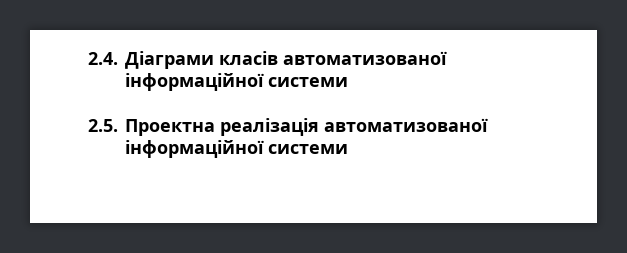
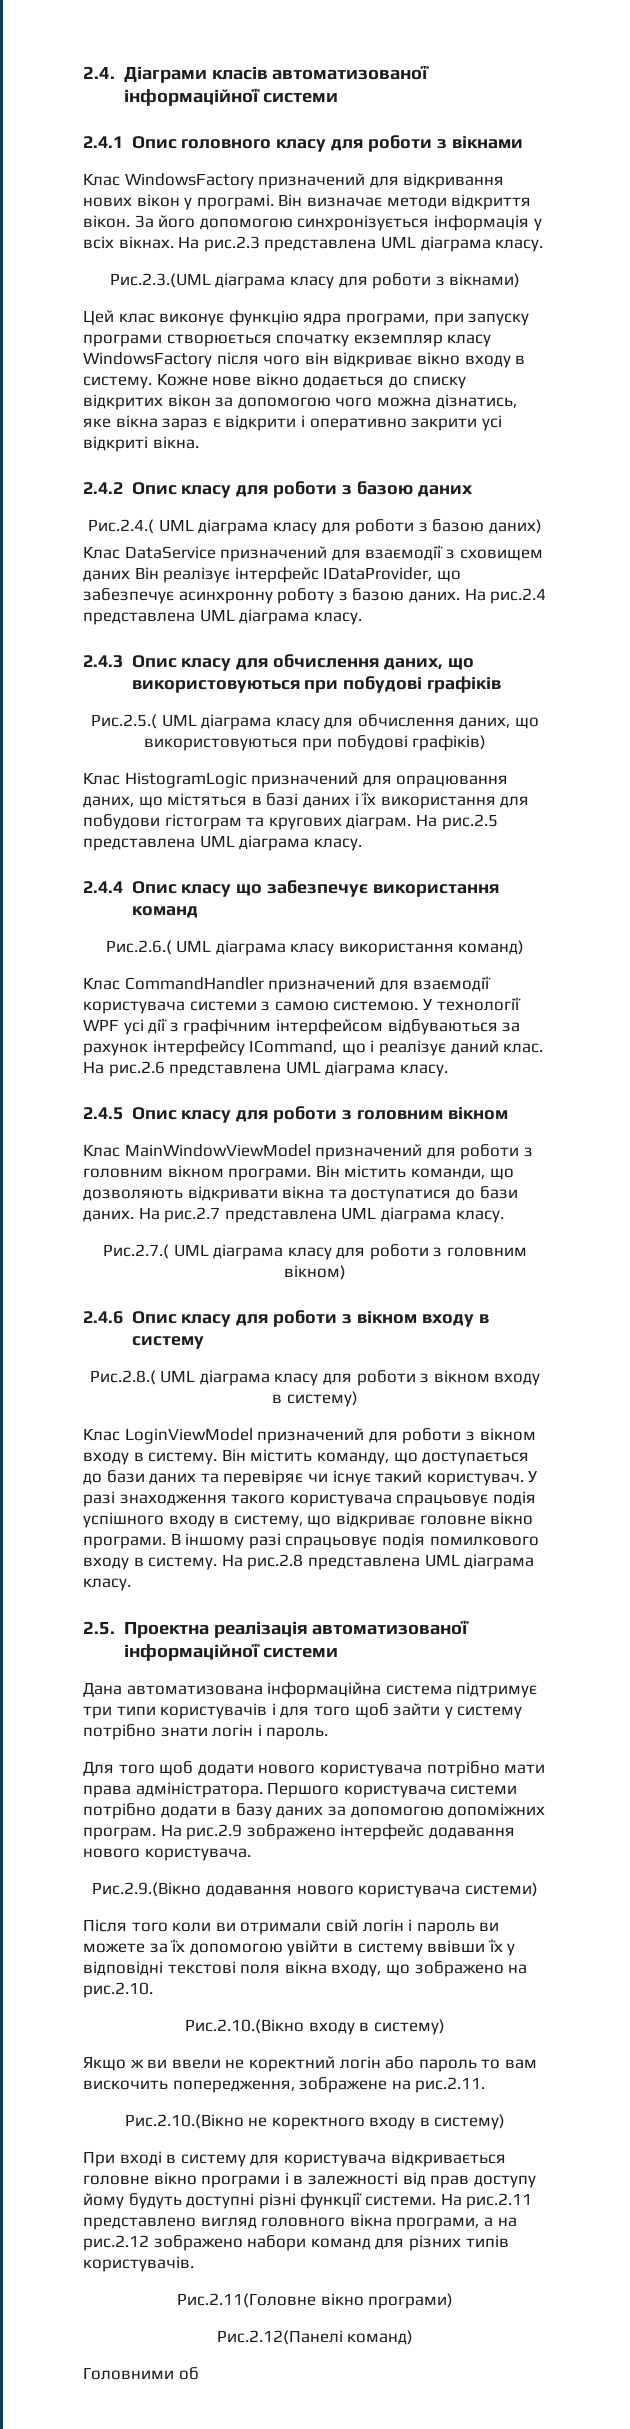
(349, 82) none -> [83,135,523,152] [83,173,505,189] [83,194,532,210] [83,215,542,231] [83,236,544,252] [109,273,521,289] [83,310,530,326] [83,334,492,347] [83,352,526,368] [83,373,466,389] [83,394,517,410] [83,415,502,431] [83,436,199,452] [83,481,473,498] [88,519,542,535] [83,545,543,562] [83,567,461,583] [83,588,547,604] [83,609,362,625] [83,654,474,671] [131,676,502,693] [90,714,540,730] [143,735,487,751] [83,772,509,788] [83,792,530,809] [83,814,498,830] [83,835,362,851] [83,880,499,897] [131,906,198,918] [105,940,525,956] [83,976,492,993] [83,997,521,1014] [83,1018,521,1035] [83,1040,544,1056] [83,1061,448,1077] [83,1106,508,1123] [83,1144,533,1160] [83,1165,514,1181] [83,1186,518,1202] [83,1207,504,1223] [102,1244,528,1260] [284,1265,346,1280] [83,1310,489,1327] [131,1336,204,1349] [89,1370,541,1386] [272,1391,358,1407] [83,1428,536,1444] [83,1449,530,1465] [83,1470,539,1486] [83,1491,536,1507] [83,1512,534,1528] [83,1533,539,1549] [83,1554,535,1570] [83,1578,131,1591] // 2.4.1 Опис головного класу для роботи з вікнами // Клас WindowsFactory призначений для відкривання нових вікон у програмі. Він визначає методи відкриття вікон. За його допомогою синхронізується інформація у всіх вікнах. На рис.2.3 представлена UML діаграма класу. // Рис.2.3.(UML діаграма класу для роботи з вікнами) // Цей клас виконує функцію ядра програми, при запуску програми створюється спочатку екземпляр класу WindowsFactory після чого він відкриває вікно входу в систему. Кожне нове вікно додається до списку відкритих вікон за допомогою чого можна дізнатись, яке вікна зараз є відкрити і оперативно закрити усі відкриті вікна. // 2.4.2 Опис класу для роботи з базою даних // Рис.2.4.( UML діаграма класу для роботи з базою даних) // Клас DataService призначений для взаємодії з сховищем даних Він реалізує інтерфейс IDataProvider, що забезпечує асинхронну роботу з базою даних. На рис.2.4 представлена UML діаграма класу. // 2.4.3 Опис класу для обчислення даних, що використовуються при побудові графіків // Рис.2.5.( UML діаграма класу для обчислення даних, що використовуються при побудові графіків) // Клас HistogramLogic призначений для опрацювання даних, що містяться в базі даних і їх використання для побудови гістограм та кругових діаграм. На рис.2.5 представлена UML діаграма класу. // 2.4.4 Опис класу що забезпечує використання команд // Рис.2.6.( UML діаграма класу використання команд) // Клас CommandHandler призначений для взаємодії користувача системи з самою системою. У технології WPF усі дії з графічним інтерфейсом відбуваються за рахунок інтерфейсу ICommand, що і реалізує даний клас. На рис.2.6 представлена UML діаграма класу. // 2.4.5 Опис класу для роботи з головним вікном // Клас MainWindowViewModel призначений для роботи з головним вікном програми. Він містить команди, що дозволяють відкривати вікна та доступатися до бази даних. На рис.2.7 представлена UML діаграма класу. // Рис.2.7.( UML діаграма класу для роботи з головним вікном) // 2.4.6 Опис класу для роботи з вікном входу в систему // Рис.2.8.( UML діаграма класу для роботи з вікном входу в систему) // Клас LoginViewModel призначений для роботи з вікном входу в систему. Він містить команду, що доступається до бази даних та перевіряє чи існує такий користувач. У разі знаходження такого користувача спрацьовує подія успішного входу в систему, що відкриває головне вікно програми. В іншому разі спрацьовує подія помилкового входу в систему. На рис.2.8 представлена UML діаграма класу.
(349, 149) none -> [83,1682,538,1698] [83,1703,523,1719] [83,1724,329,1740] [83,1761,546,1777] [83,1782,518,1798] [83,1803,546,1819] [83,1824,515,1840] [83,1848,251,1861] [92,1882,538,1898] [83,1919,500,1935] [83,1939,516,1956] [83,1961,528,1977] [83,1982,153,1998] [185,2019,445,2035] [83,2056,537,2072] [83,2077,486,2093] [124,2114,506,2130] [83,2151,506,2167] [83,2172,536,2188] [83,2192,533,2209] [83,2214,517,2230] [83,2235,509,2251] [83,2256,194,2272] [176,2293,454,2309] [216,2330,414,2345] [83,2367,199,2380] // Дана автоматизована інформаційна система підтримує три типи користувачів і для того щоб зайти у систему потрібно знати логін і пароль. // Для того щоб додати нового користувача потрібно мати права адміністратора. Першого користувача системи потрібно додати в базу даних за допомогою допоміжних програм. На рис.2.9 зображено інтерфейс додавання нового користувача. // Рис.2.9.(Вікно додавання нового користувача системи) // Після того коли ви отримали свій логін і пароль ви можете за їх допомогою увійти в систему ввівши їх у відповідні текстові поля вікна входу, що зображено на рис.2.10. // Рис.2.10.(Вікно входу в систему) // Якщо ж ви ввели не коректний логін або пароль то вам вискочить попередження, зображене на рис.2.11. // Рис.2.10.(Вікно не коректного входу в систему) // При вході в систему для користувача відкривається головне вікно програми і в залежності від прав доступу йому будуть доступні різні функції системи. На рис.2.11 представлено вигляд головного вікна програми, а на рис.2.12 зображено набори команд для різних типів користувачів. // Рис.2.11(Головне вікно програми) // Рис.2.12(Панелі команд) // Головними об

